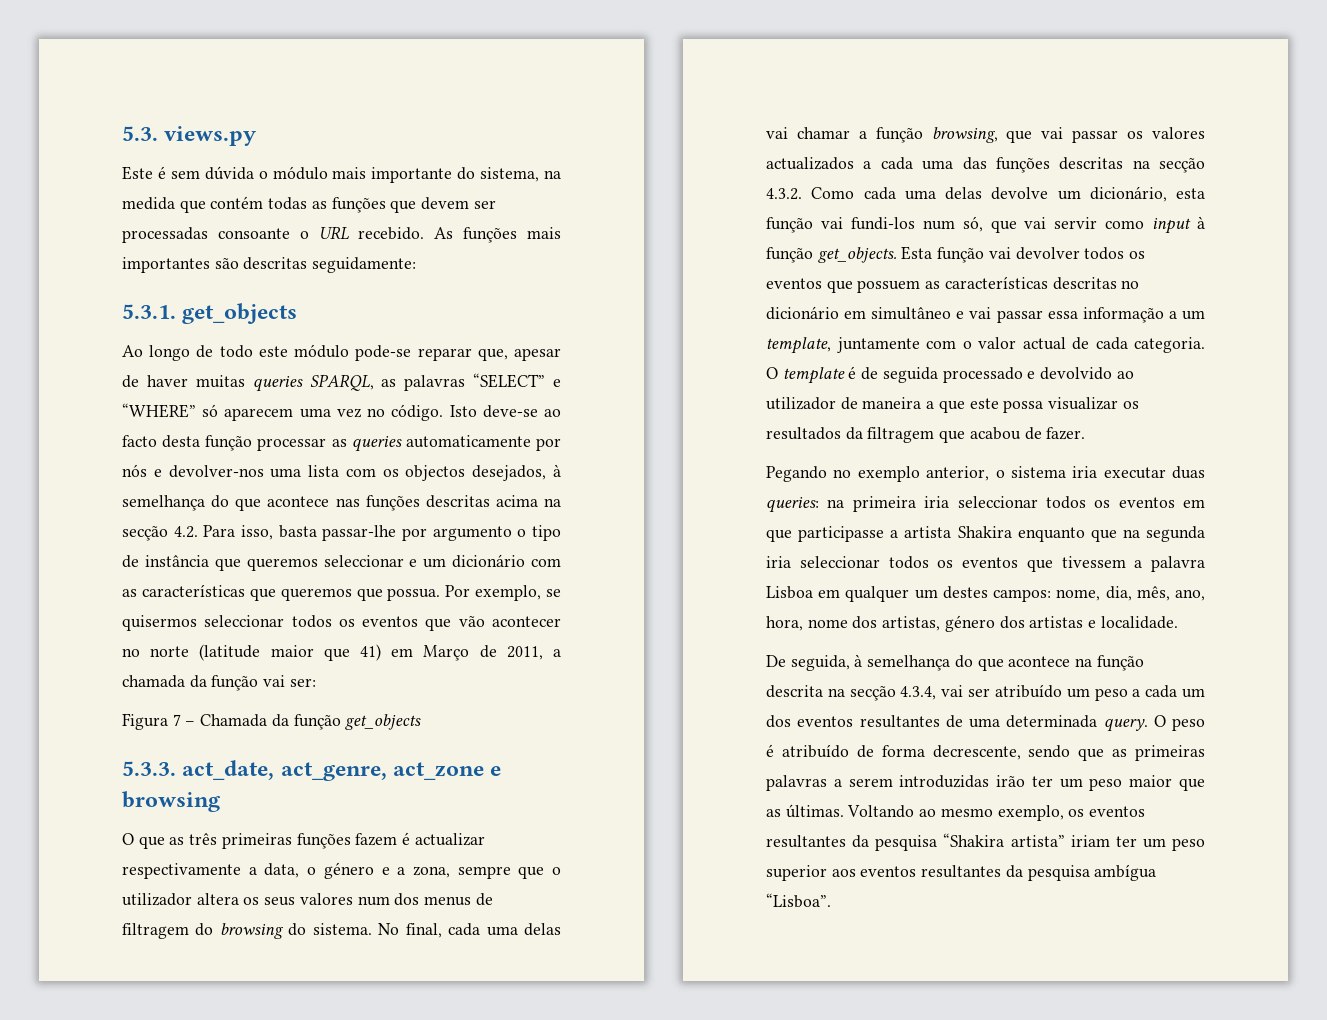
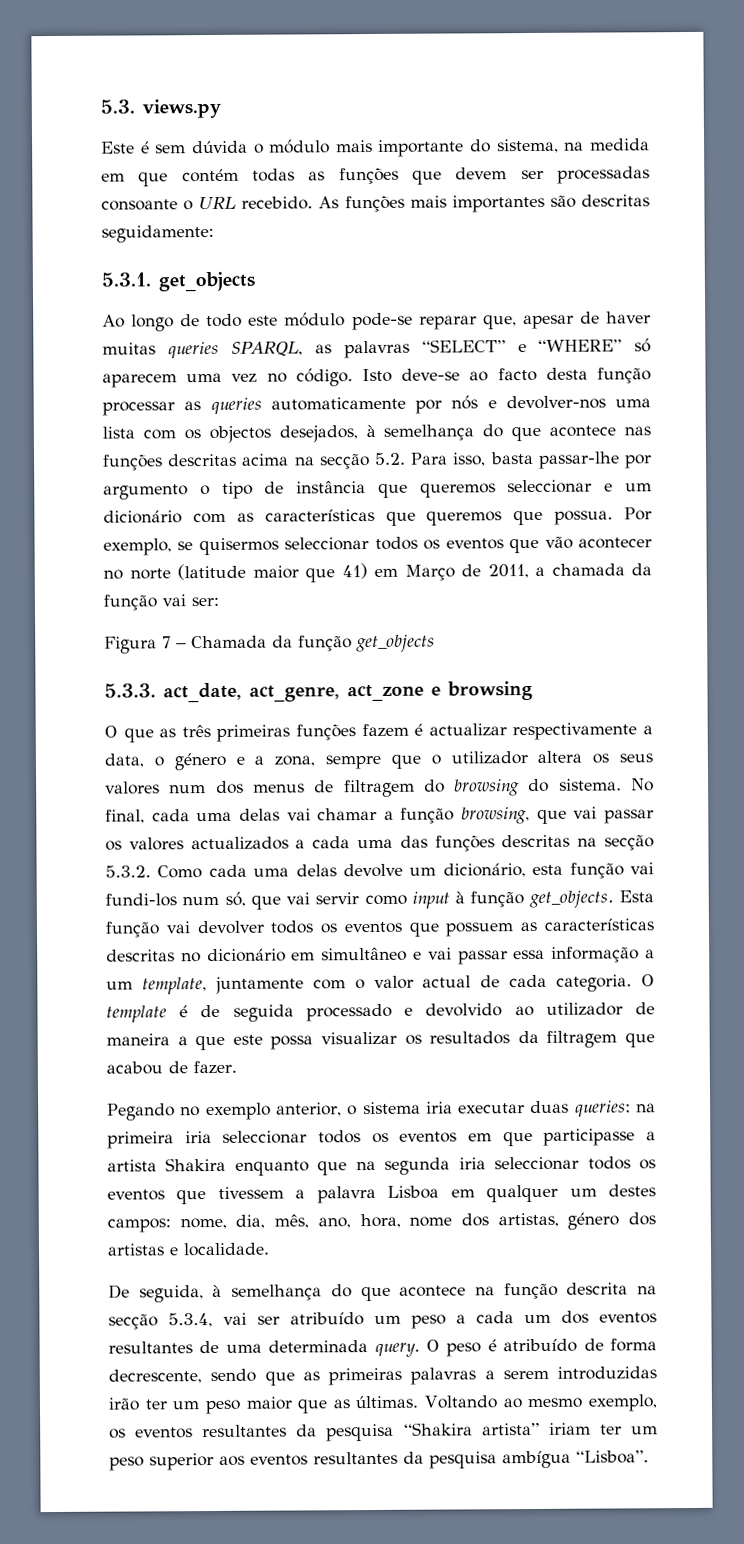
(175, 203) none -> [101,172,125,182] em
[173,526,198,538] 4.2. -> [373,452,406,465] 5.2.
[766,188,802,200] 4.3.2. -> [105,865,151,878] 5.3.2.
[900,686,937,700] 4.3.4, -> [168,1313,213,1328] 5.3.4,

